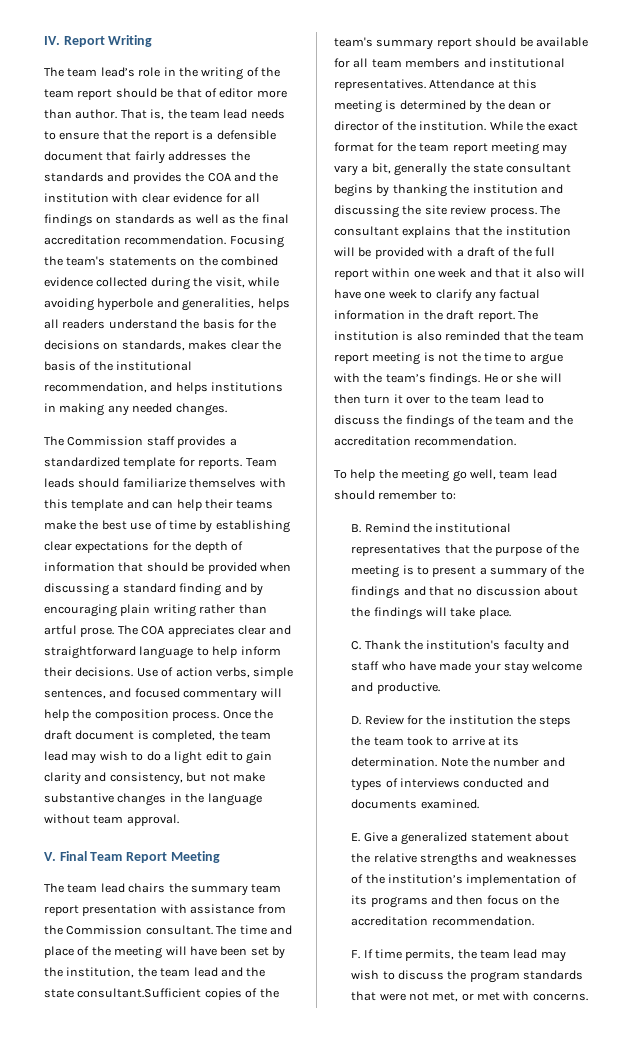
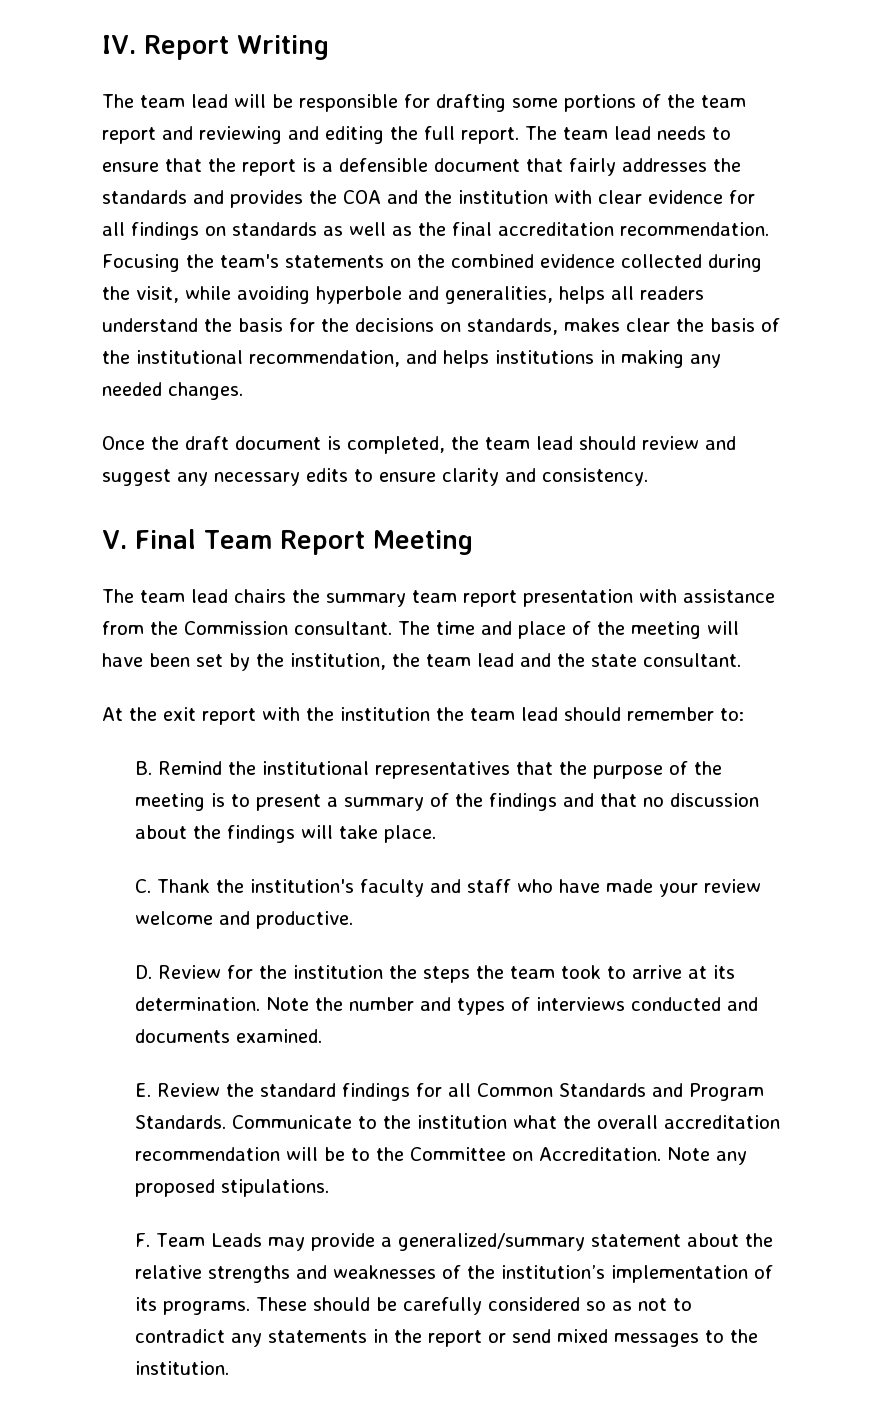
[100,67,280,80] [44,88,287,100] [44,109,187,120] lead’s role in the writing of the team report should be that of editor more than author. That is, the -> [191,94,746,112] [102,126,557,144] lead will be responsible for drafting some portions of the team report and reviewing and editing the full report. The
[44,436,237,448] [44,457,277,469] [44,478,286,488] [44,499,274,511] [44,520,290,533] [44,541,243,553] [44,562,291,574] [44,583,263,596] [44,604,267,617] [44,625,292,637] [44,646,281,659] [44,667,294,679] [44,688,282,701] [44,709,220,721] The Commission staff provides a standardized template for reports. Team leads should familiarize themselves with this template and can help their teams make the best use of time by establishing clear expectations for the depth of information that should be provided when discussing a standard finding and by encouraging plain writing rather than artful prose. The COA appreciates clear and straightforward language to help inform their decisions. Use of action verbs, simple sentences, and focused commentary will help the composition process. -> (243, 391) none
[71,751,273,764] [44,772,265,785] [44,793,262,806] [44,814,179,826] may wish to do a light edit to gain clarity and consistency, but not make substantive changes in the language without team approval. -> [579,436,736,450] [102,468,648,486] should review and suggest any necessary edits to ensure clarity and consistency.
[77,988,279,1000] [334,37,588,50] [334,58,565,68] [334,79,538,91] [334,100,552,113] [334,121,579,131] [334,142,568,155] [334,163,572,176] [334,184,563,197] [334,205,560,218] [334,226,571,238] [334,247,555,259] [334,268,585,280] [334,289,541,302] [334,310,538,322] [334,331,585,341] [334,352,563,365] [334,373,562,386] [334,394,544,404] [334,415,573,428] [334,436,517,446] [334,469,496,482] consultant.Sufficient copies of the team's summary report should be available for all team members and institutional representatives. Attendance at this meeting is determined by the dean or director of the institution. While the exact format for the team report meeting may vary a bit, generally the state consultant begins by thanking the institution and discussing the site review process. The consultant explains that the institution will be provided with a draft of the full report within one week and that it also will have one week to clarify any factual information in the draft report. The institution is also reminded that the team report meeting is not the time to argue with the team’s findings. He or she will then turn it over to the team lead to discuss the findings of the team and the accreditation recommendation. // To help the meeting go well, -> [643,653,741,667] [102,707,464,725] consultant. // At the exit report with the institution the
[504,662,530,674] stay -> [703,879,761,893] review
[363,832,468,845] Give a generalized -> [156,1083,764,1101] [134,1115,780,1129] [134,1147,747,1165] [134,1179,329,1197] [134,1233,585,1251] Review the standard findings for all Common Standards and Program Standards. Communicate to the institution what the overall accreditation recommendation will be to the Committee on Accreditation. Note any proposed stipulations. // F. Team Leads may provide a generalized/summary
[370,895,560,908] [351,916,534,926] [351,949,566,962] [351,970,584,983] [351,991,588,1002] programs and then focus on the accreditation recommendation. // F. If time permits, the team lead may wish to discuss the program standards that were not met, or met with concerns. -> [162,1297,692,1315] [134,1329,758,1347] [134,1361,229,1375] programs. These should be carefully considered so as not to contradict any statements in the report or send mixed messages to the institution.

